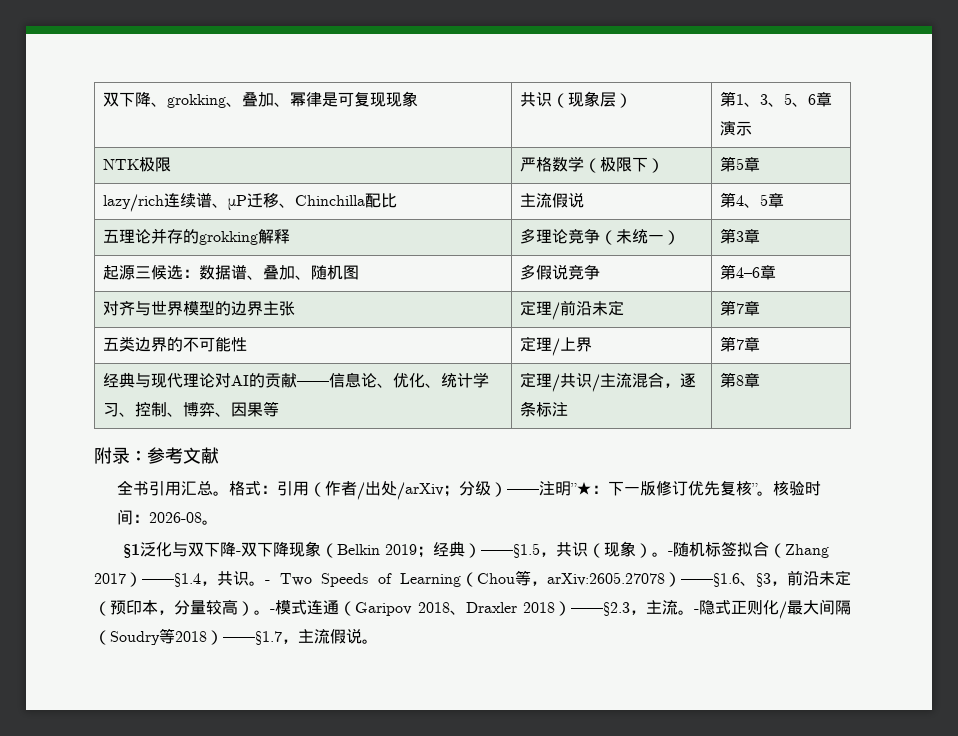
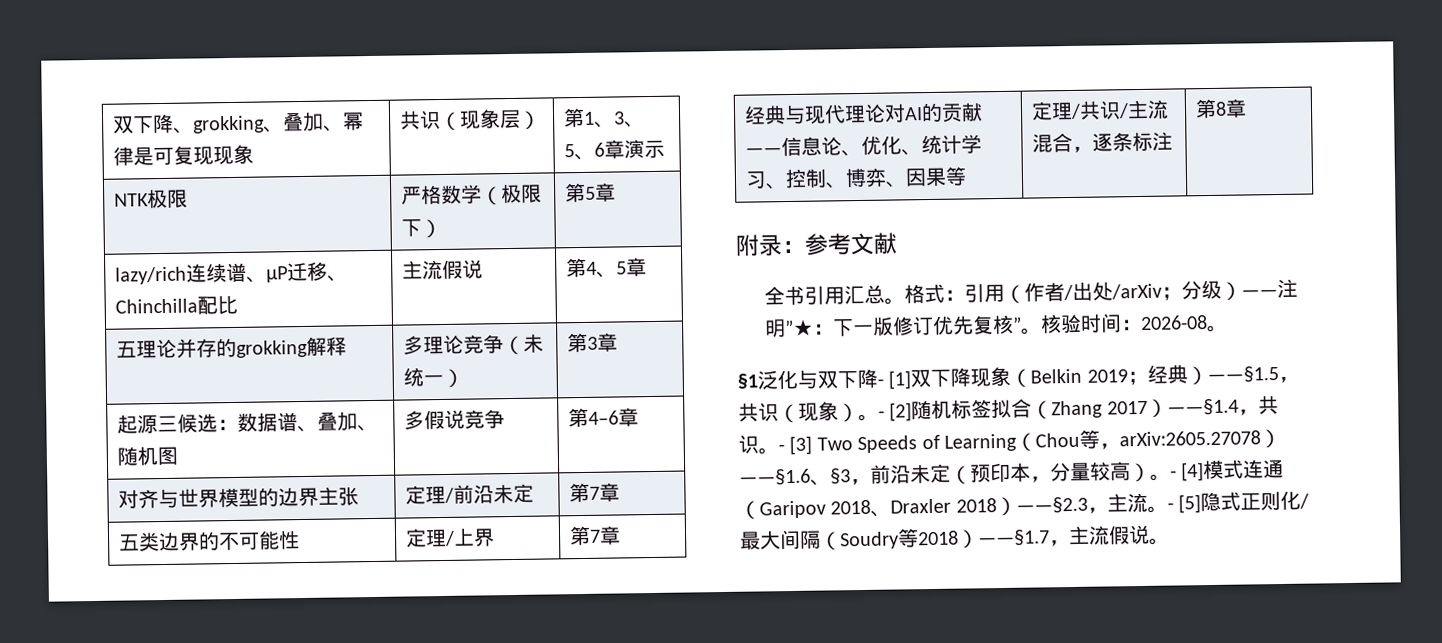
(241, 553) none -> [888,370,912,390] [1]
(673, 553) none -> [889,402,913,422] [2]
(270, 582) none -> [789,435,813,456] [3]
(275, 611) none -> [1181,462,1205,482] [4]
(699, 611) none -> [1178,494,1202,514] [5]

